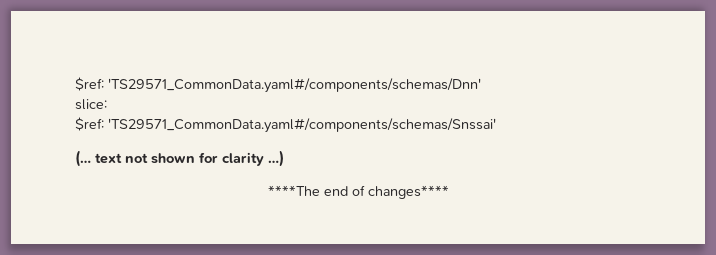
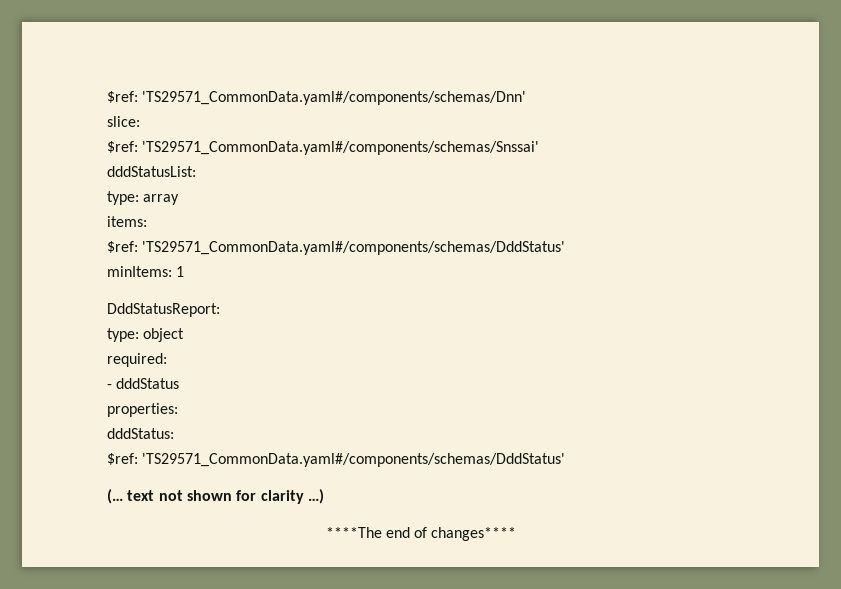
(496, 125) none -> [107,166,196,177] [107,191,180,205] [107,216,147,227] [107,241,566,255] [107,266,185,277] [107,303,220,317] [107,328,185,342] [107,353,167,367] [107,378,180,389] [107,403,178,417] [107,428,174,439] [107,453,566,467] // dddStatusList: // type: array // items: // $ref: 'TS29571_CommonData.yaml#/components/schemas/DddStatus' // minItems: 1 // DddStatusReport: // type: object // required: // - dddStatus // properties: // dddStatus: // $ref: 'TS29571_CommonData.yaml#/components/schemas/DddStatus'

